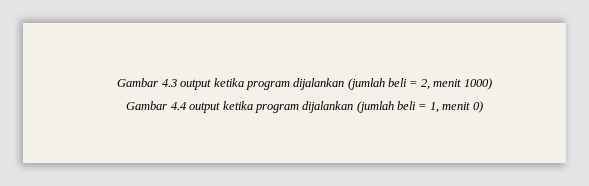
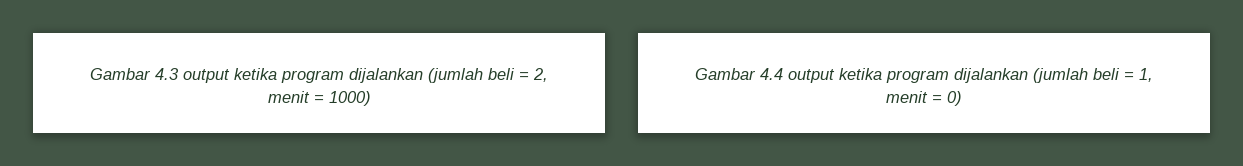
(462, 83) none -> [313,95,324,103] =
(471, 106) none -> [932,95,942,103] =

